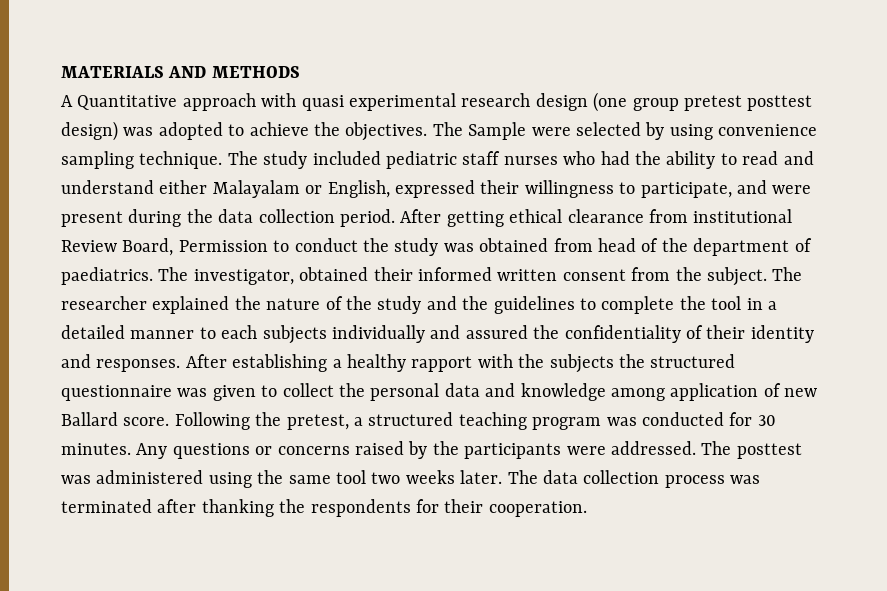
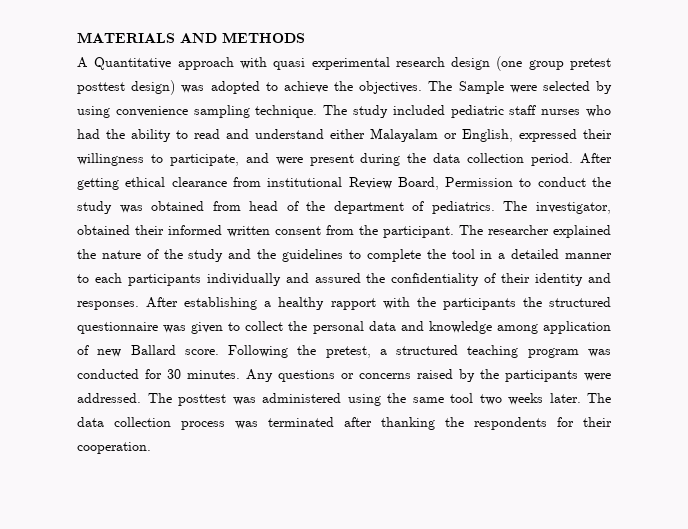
[61,267,153,285] paediatrics. -> [431,201,495,214] pediatrics.
[706,267,767,286] subject. -> [383,226,454,238] participant.
[262,325,327,344] subjects -> [127,274,201,286] participants
[549,354,614,373] subjects -> [442,298,516,310] participants

